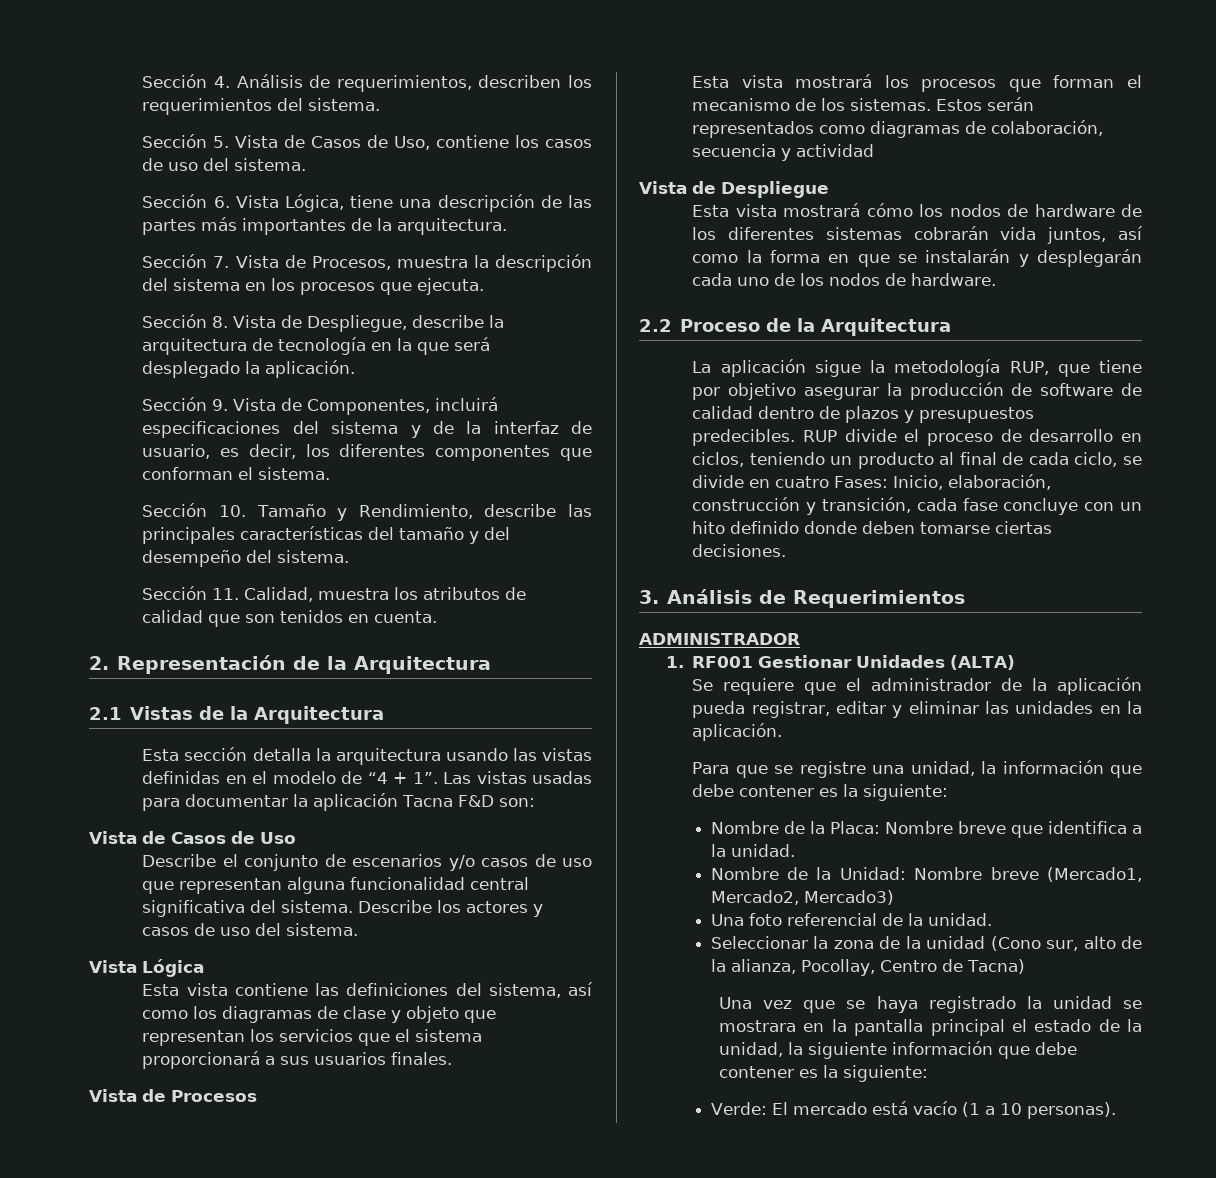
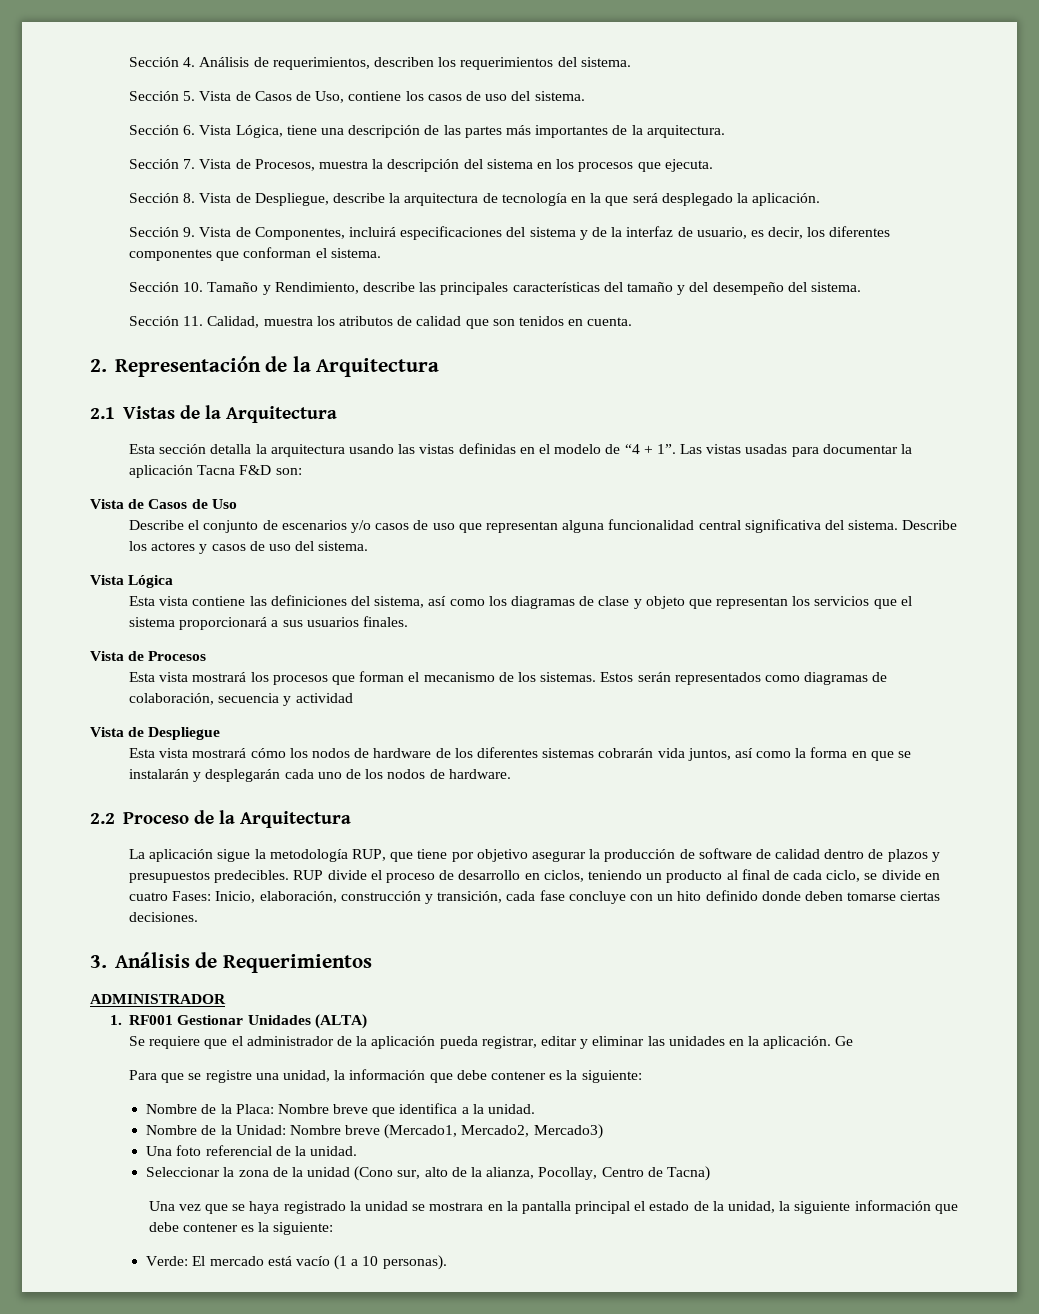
(783, 732) none -> [835,1036,854,1046] Ge

